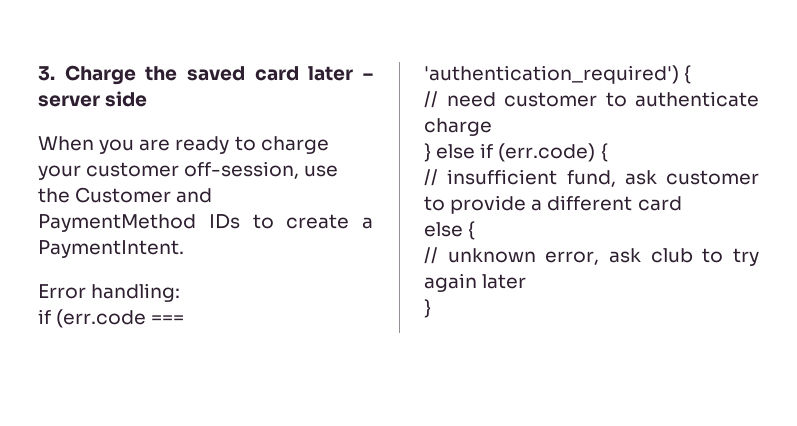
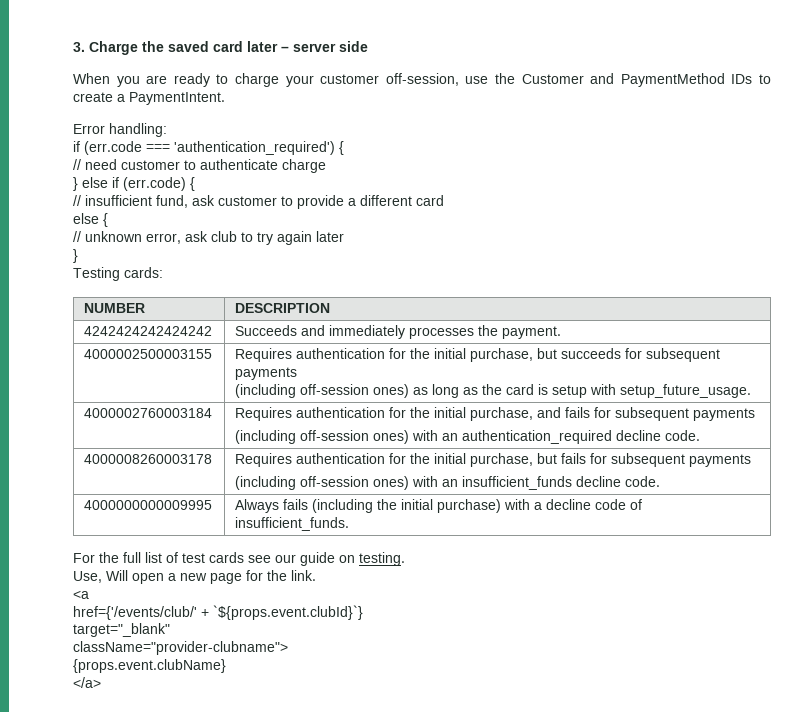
(431, 308) none -> [73,267,163,281] [84,303,146,313] [235,303,331,313] [84,326,213,336] [235,325,562,339] [84,349,213,359] [235,348,721,362] [235,367,298,380] [235,384,752,398] [84,408,213,418] [235,407,756,421] [235,430,701,444] [84,454,213,464] [235,453,752,467] [235,476,661,490] [84,500,213,510] [235,499,643,513] [235,517,350,531] [73,552,405,566] [73,570,316,584] [73,590,89,599] [73,605,363,620] [73,623,170,637] [73,641,288,655] [73,659,226,673] [73,677,101,688] // Testing cards: // NUMBER | DESCRIPTION // 4242424242424242 | Succeeds and immediately processes the payment. // 4000002500003155 | Requires authentication for the initial purchase, but succeeds for subsequent payments // (including off-session ones) as long as the card is setup with setup_future_usage. // 4000002760003184 | Requires authentication for the initial purchase, and fails for subsequent payments // (including off-session ones) with an authentication_required decline code. // 4000008260003178 | Requires authentication for the initial purchase, but fails for subsequent payments // (including off-session ones) with an insufficient_funds decline code. // 4000000000009995 | Always fails (including the initial purchase) with a decline code of insufficient_funds. // For the full list of test cards see our guide on testing. // Use, Will open a new page for the link. // <a // href={'/events/club/' + `${props.event.clubId}`} // target="_blank" // className="provider-clubname"> // {props.event.clubName} // </a>

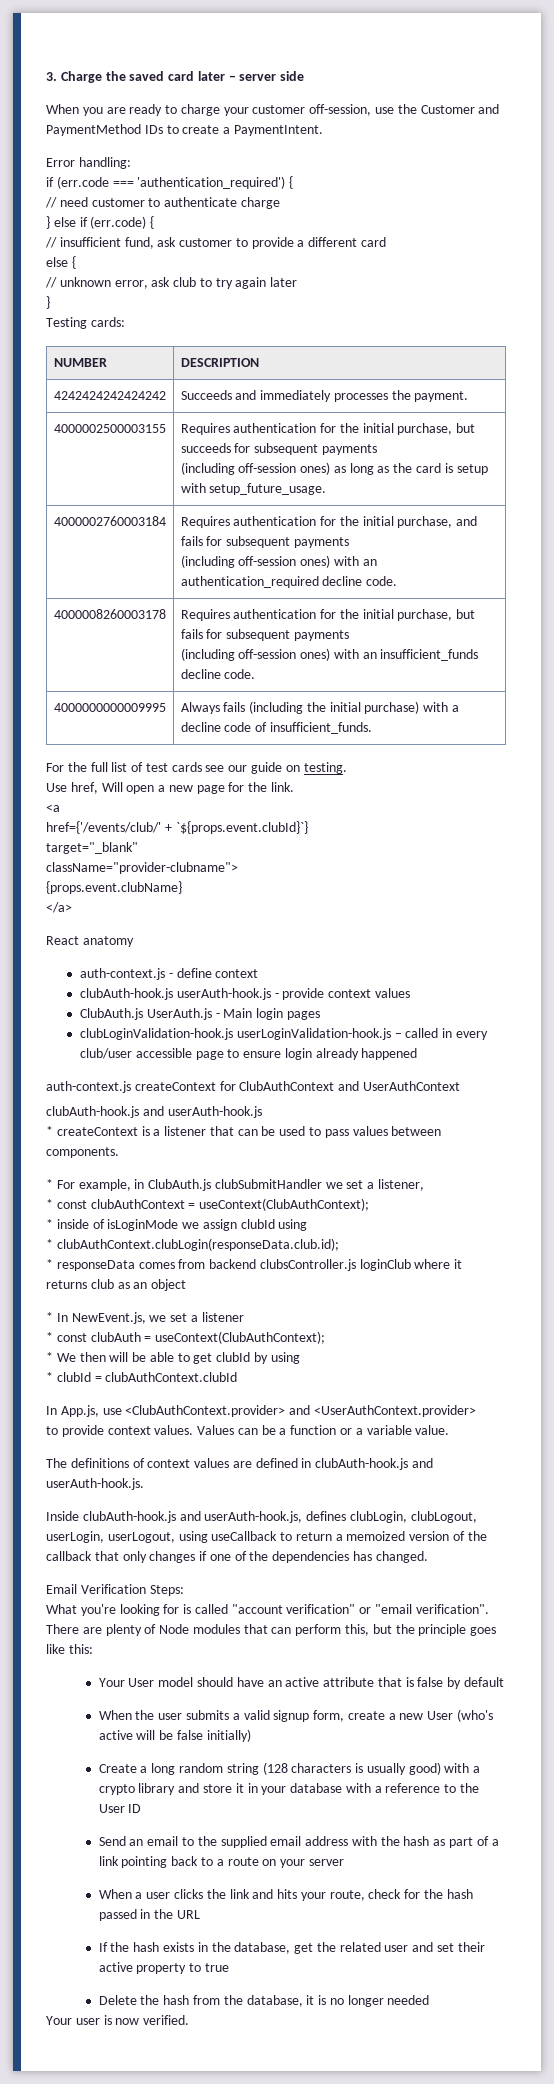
[73,571,102,583] Use, -> [46,782,98,794] Use href,
(101, 682) none -> [46,936,134,947] [80,968,259,980] [80,988,410,1000] [80,1008,320,1020] [80,1028,488,1040] [80,1048,418,1060] [46,1081,460,1093] [46,1106,262,1118] [46,1126,442,1138] [46,1147,119,1158] [46,1179,425,1191] [46,1198,370,1211] [46,1219,308,1231] [46,1238,339,1251] [46,1259,463,1271] [46,1279,187,1291] [46,1312,244,1324] [46,1331,326,1344] [46,1352,300,1364] [46,1372,238,1382] [46,1405,476,1417] [46,1425,450,1437] [46,1458,434,1470] [46,1478,144,1490] [46,1511,477,1523] [46,1531,487,1543] [46,1551,428,1563] [46,1584,184,1596] [46,1604,489,1616] [46,1624,497,1636] [46,1644,93,1654] [98,1677,504,1689] [98,1709,493,1722] [98,1729,251,1742] [98,1762,481,1775] [98,1783,479,1795] [98,1804,142,1813] [98,1836,499,1848] [98,1856,344,1868] [98,1889,473,1901] [98,1909,200,1921] [98,1942,485,1954] [98,1962,229,1974] [98,1995,430,2007] [46,2015,190,2025] // React anatomy // auth-context.js - define context // clubAuth-hook.js userAuth-hook.js - provide context values // ClubAuth.js UserAuth.js - Main login pages // clubLoginValidation-hook.js userLoginValidation-hook.js – called in every club/user accessible page to ensure login already happened // auth-context.js createContext for ClubAuthContext and UserAuthContext // clubAuth-hook.js and userAuth-hook.js // * createContext is a listener that can be used to pass values between components. // * For example, in ClubAuth.js clubSubmitHandler we set a listener, // * const clubAuthContext = useContext(ClubAuthContext); // * inside of isLoginMode we assign clubId using // * clubAuthContext.clubLogin(responseData.club.id); // * responseData comes from backend clubsController.js loginClub where it returns club as an object // * In NewEvent.js, we set a listener // * const clubAuth = useContext(ClubAuthContext); // * We then will be able to get clubId by using // * clubId = clubAuthContext.clubId // In App.js, use <ClubAuthContext.provider> and <UserAuthContext.provider> // to provide context values. Values can be a function or a variable value. // The definitions of context values are defined in clubAuth-hook.js and userAuth-hook.js. // Inside clubAuth-hook.js and userAuth-hook.js, defines clubLogin, clubLogout, userLogin, userLogout, using useCallback to return a memoized version of the callback that only changes if one of the dependencies has changed. // Email Verification Steps: // What you're looking for is called "account verification" or "email verification". There are plenty of Node modules that can perform this, but the principle goes like this: // Your User model should have an active attribute that is false by default // When the user submits a valid signup form, create a new User (who's active will be false initially) // Create a long random string (128 characters is usually good) with a crypto library and store it in your database with a reference to the User ID // Send an email to the supplied email address with the hash as part of a link pointing back to a route on your server // When a user clicks the link and hits your route, check for the hash passed in the URL // If the hash exists in the database, get the related user and set their active property to true // Delete the hash from the database, it is no longer needed // Your user is now verified.

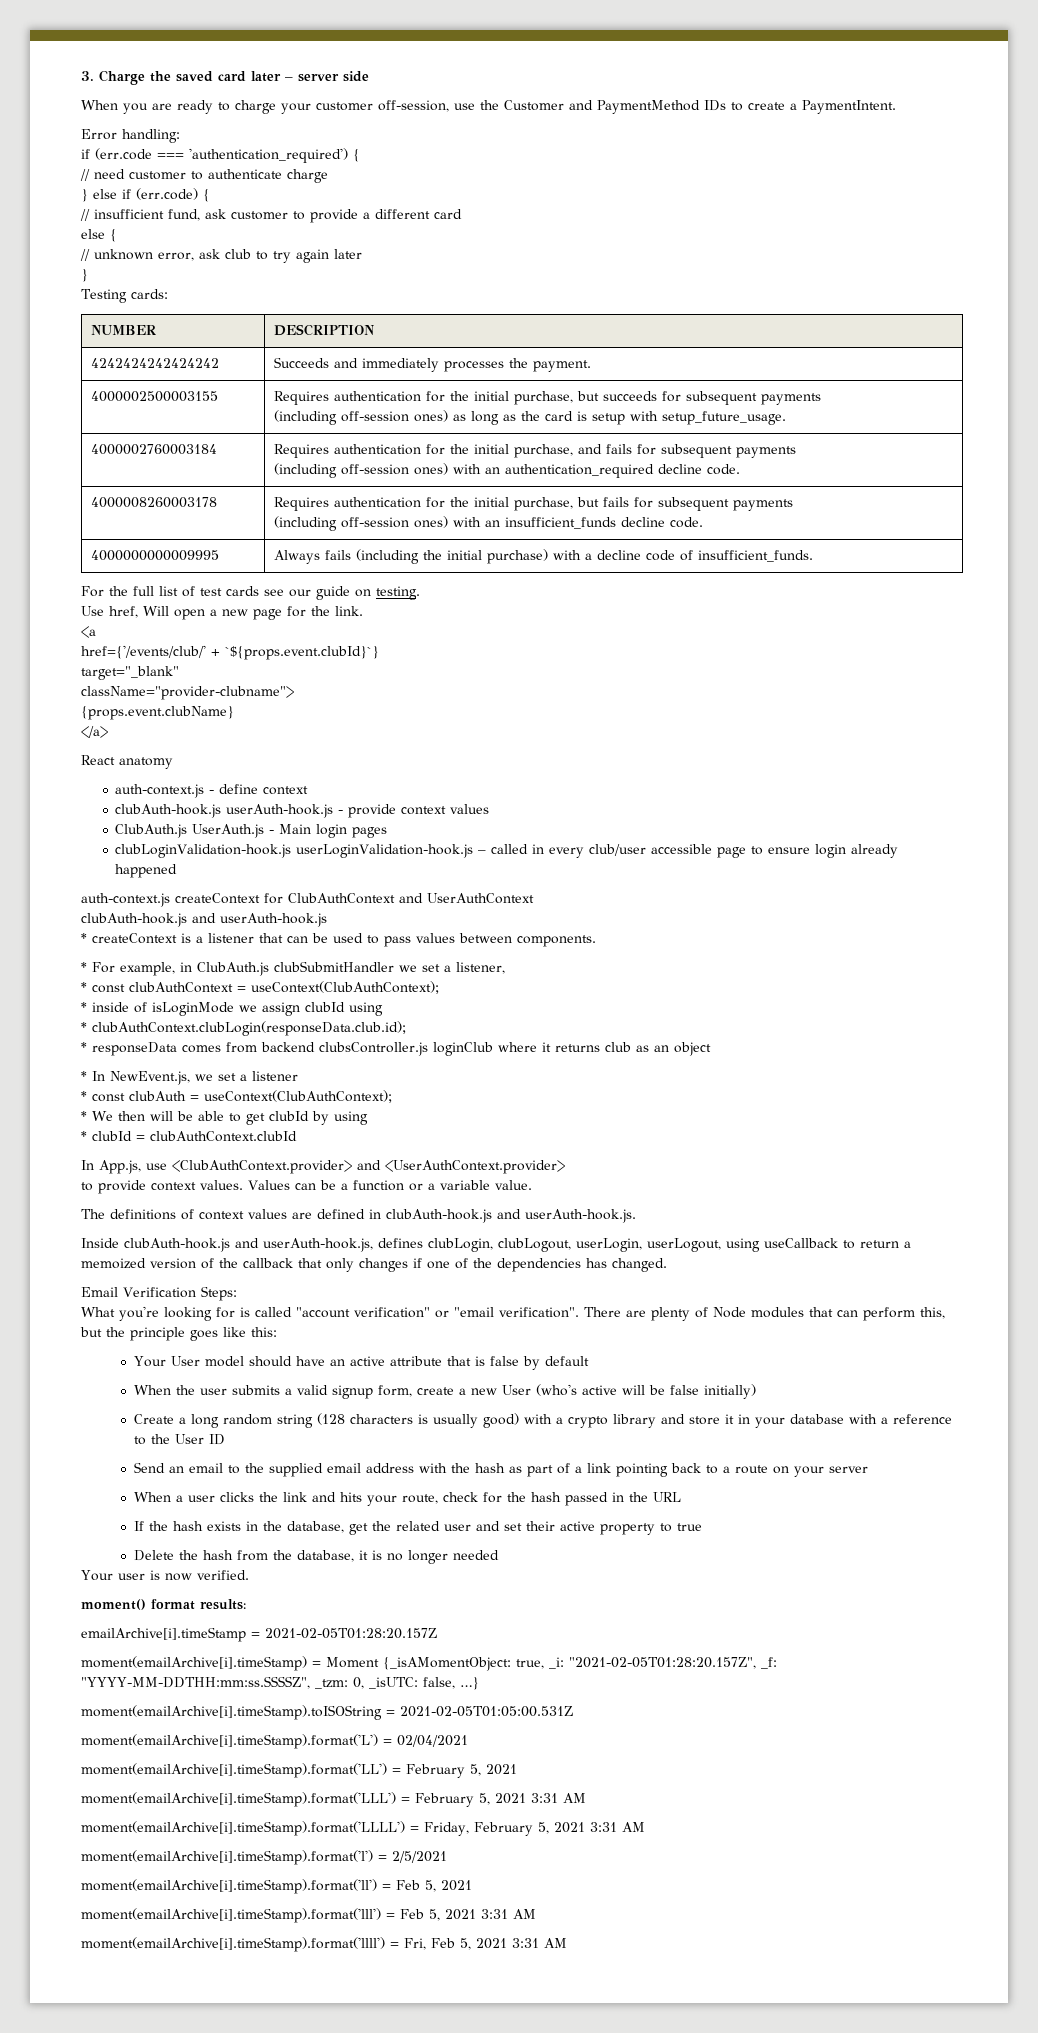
(190, 2020) none -> [81,1599,246,1610] [81,1627,437,1642] [81,1656,777,1671] [81,1676,479,1690] [81,1705,573,1720] [81,1734,468,1749] [81,1763,517,1778] [81,1792,586,1807] [81,1821,645,1836] [81,1850,447,1865] [81,1879,472,1894] [81,1908,536,1923] [81,1937,567,1952] // moment() format results: // emailArchive[i].timeStamp = 2021-02-05T01:28:20.157Z // moment(emailArchive[i].timeStamp) = Moment {_isAMomentObject: true, _i: "2021-02-05T01:28:20.157Z", _f: "YYYY-MM-DDTHH:mm:ss.SSSSZ", _tzm: 0, _isUTC: false, …} // moment(emailArchive[i].timeStamp).toISOString = 2021-02-05T01:05:00.531Z // moment(emailArchive[i].timeStamp).format('L') = 02/04/2021 // moment(emailArchive[i].timeStamp).format('LL') = February 5, 2021 // moment(emailArchive[i].timeStamp).format('LLL') = February 5, 2021 3:31 AM // moment(emailArchive[i].timeStamp).format('LLLL') = Friday, February 5, 2021 3:31 AM // moment(emailArchive[i].timeStamp).format('l') = 2/5/2021 // moment(emailArchive[i].timeStamp).format('ll') = Feb 5, 2021 // moment(emailArchive[i].timeStamp).format('lll') = Feb 5, 2021 3:31 AM // moment(emailArchive[i].timeStamp).format('llll') = Fri, Feb 5, 2021 3:31 AM

